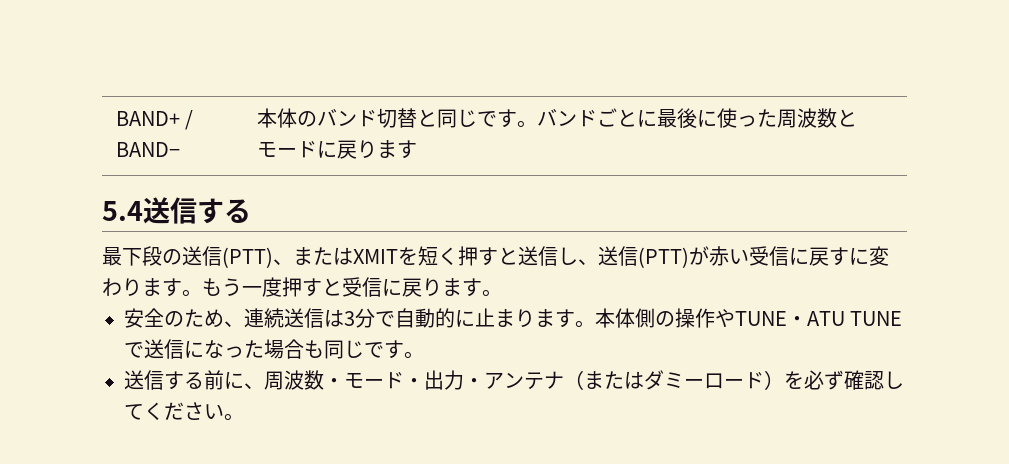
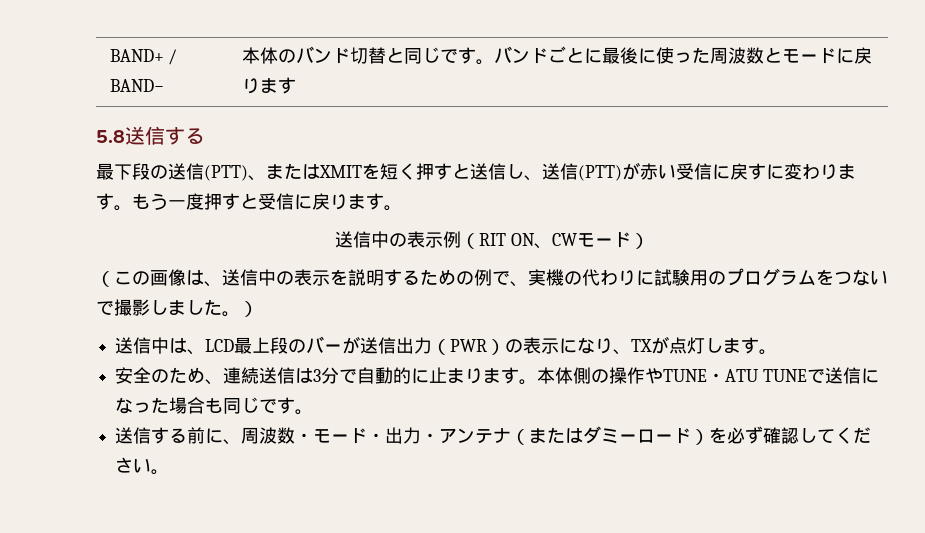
[102,201,143,221] 5.4 -> [96,130,125,143] 5.8
(502, 293) none -> [335,231,649,249] [96,268,888,287] [96,299,258,317] [115,336,778,355] // 送信中の表示例（RIT ON、CWモード） // （この画像は、送信中の表示を説明するための例で、実機の代わりに試験用のプログラムをつないで撮影しました。） // 送信中は、LCD最上段のバーが送信出力（PWR）の表示になり、TXが点灯します。

